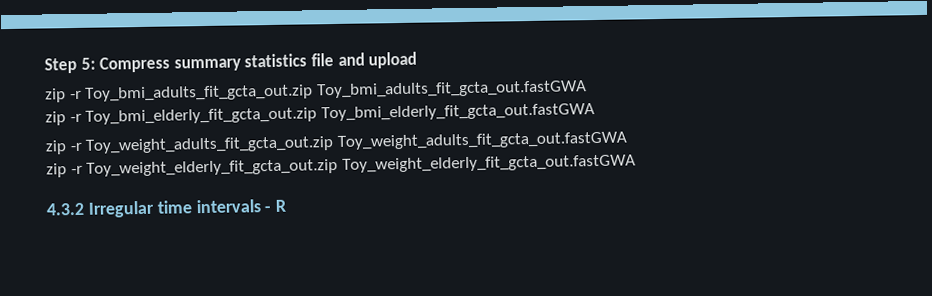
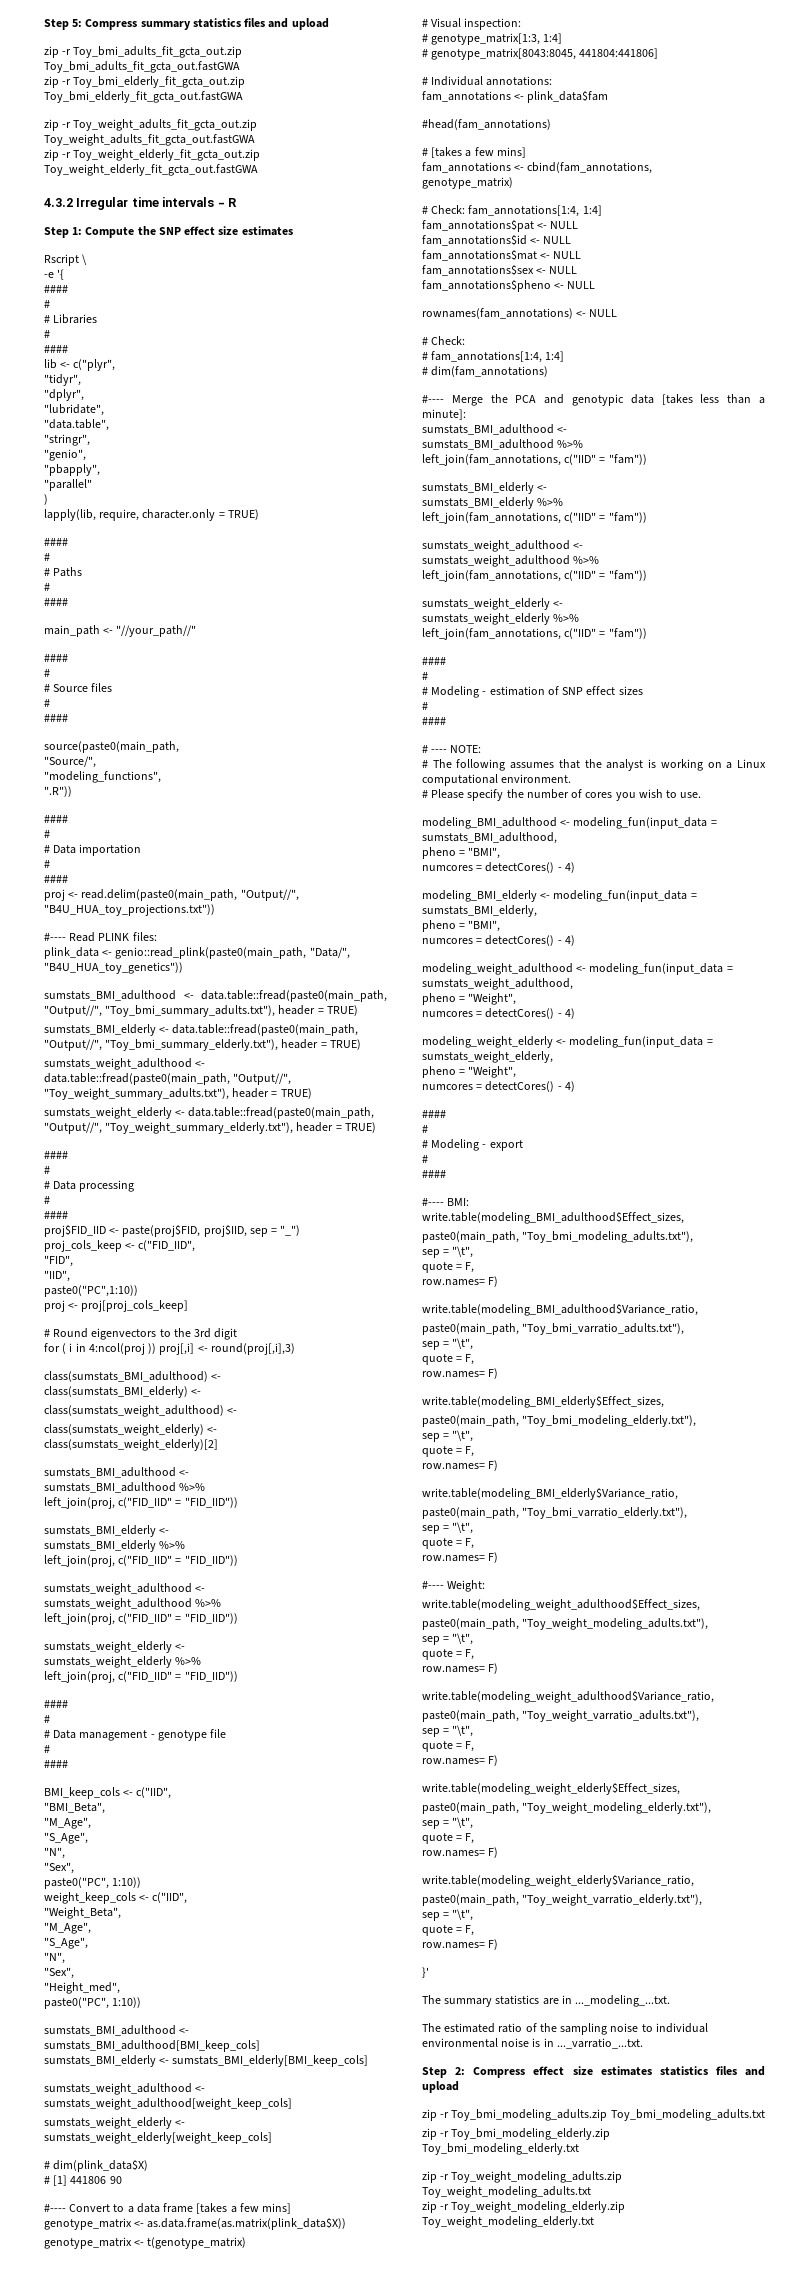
[310,53,334,67] file -> [244,18,266,27] files
(287, 205) none -> [44,226,293,238] [44,254,88,266] [44,269,65,280] [44,285,68,293] [44,300,50,308] [44,314,98,324] [44,330,50,338] [44,345,68,353] [44,359,116,371] [44,374,81,386] [44,389,84,401] [44,404,104,416] [44,419,109,431] [44,434,90,446] [44,449,86,461] [44,464,100,476] [44,479,92,491] [44,494,48,505] [44,509,259,521] [44,538,68,546] [44,553,50,561] [44,567,83,577] [44,583,50,591] [44,598,68,606] [44,625,197,637] [44,654,68,662] [44,669,50,677] [44,683,113,692] [44,699,50,707] [44,714,68,722] [44,741,179,753] [44,756,96,768] [44,771,161,783] [44,786,72,797] [44,815,68,823] [44,830,50,838] [44,844,142,856] [44,860,50,868] [44,875,68,883] [44,889,299,901] [44,904,215,916] [44,932,157,942] [44,947,350,959] [44,962,183,974] [44,990,387,1002] [44,1005,358,1017] [44,1024,359,1036] [44,1039,361,1051] [44,1058,206,1070] [44,1073,292,1085] [44,1088,312,1100] [44,1107,375,1119] [44,1122,376,1134] [44,1151,68,1159] [44,1166,50,1174] [44,1180,135,1192] [44,1196,50,1204] [44,1211,68,1219] [44,1225,301,1237] [44,1240,196,1252] [44,1255,73,1267] [44,1270,70,1282] [44,1285,138,1297] [44,1300,189,1312] [44,1328,238,1340] [44,1343,295,1355] [44,1371,222,1382] [44,1386,202,1398] [44,1405,238,1417] [44,1424,218,1436] [44,1439,218,1451] [44,1467,190,1478] [44,1482,206,1493] [44,1497,238,1509] [44,1525,170,1537] [44,1540,186,1552] [44,1555,238,1567] [44,1583,206,1595] [44,1598,222,1610] [44,1613,238,1625] [44,1641,186,1653] [44,1656,202,1668] [44,1671,238,1683] [44,1700,68,1708] [44,1715,50,1723] [44,1729,227,1741] [44,1745,50,1753] [44,1760,68,1768] [44,1787,172,1799] [44,1802,105,1814] [44,1817,91,1829] [44,1832,88,1844] [44,1847,65,1859] [44,1862,74,1874] [44,1877,142,1889] [44,1892,188,1904] [44,1907,121,1919] [44,1922,91,1934] [44,1937,88,1949] [44,1952,65,1964] [44,1967,74,1979] [44,1982,120,1994] [44,1997,142,2009] [44,2025,190,2036] [44,2040,260,2052] [44,2055,369,2067] [44,2083,206,2095] [44,2098,292,2110] [44,2117,186,2129] [44,2132,272,2144] [44,2160,149,2172] [44,2175,122,2186] [44,2203,292,2214] [44,2218,347,2230] [44,2237,247,2249] [422,18,522,30] [422,33,563,45] [422,48,659,60] [422,76,553,86] [422,91,609,103] [422,119,551,130] [422,147,526,158] [422,162,653,174] [422,177,513,189] [422,205,602,217] [422,220,579,232] [422,235,572,246] [422,250,582,261] [422,265,578,276] [422,280,596,292] [422,308,618,319] [422,336,466,345] [422,351,565,363] [422,366,549,377] [422,394,765,406] [422,409,466,420] [422,424,568,435] [422,439,584,450] [422,454,647,466] [422,482,548,494] [422,497,564,509] [422,512,647,524] [422,540,584,552] [422,555,600,567] [422,570,647,582] [422,598,564,610] [422,613,580,625] [422,628,647,640] [422,657,446,665] [422,672,428,680] [422,686,643,698] [422,702,428,710] [422,717,446,725] [422,745,482,753] [422,759,766,771] [422,774,572,786] [422,789,702,801] [422,817,717,829] [422,832,557,844] [422,847,501,859] [422,862,575,873] [422,890,697,902] [422,905,537,917] [422,920,501,932] [422,935,575,946] [422,963,733,975] [422,978,573,990] [422,993,517,1005] [422,1008,575,1019] [422,1036,713,1048] [422,1051,553,1063] [422,1066,517,1078] [422,1081,575,1092] [422,1110,446,1118] [422,1125,428,1133] [422,1139,523,1151] [422,1155,428,1163] [422,1170,446,1178] [422,1198,470,1206] [422,1212,684,1224] [422,1231,694,1243] [422,1246,474,1258] [422,1262,475,1273] [422,1276,499,1287] [422,1304,698,1316] [422,1323,685,1335] [422,1338,474,1350] [422,1354,475,1365] [422,1368,499,1379] [422,1396,664,1408] [422,1415,697,1427] [422,1430,474,1442] [422,1446,475,1457] [422,1460,499,1471] [422,1488,678,1500] [422,1507,688,1519] [422,1522,474,1534] [422,1538,475,1549] [422,1552,499,1563] [422,1580,486,1592] [422,1599,700,1611] [422,1618,709,1630] [422,1633,474,1645] [422,1649,475,1660] [422,1663,499,1674] [422,1691,714,1703] [422,1710,700,1722] [422,1725,474,1737] [422,1741,475,1752] [422,1755,499,1766] [422,1783,680,1795] [422,1802,712,1814] [422,1817,474,1829] [422,1833,475,1844] [422,1847,499,1858] [422,1875,694,1887] [422,1894,703,1906] [422,1909,474,1921] [422,1925,475,1936] [422,1939,499,1950] [422,1967,429,1978] [422,1995,671,2007] [422,2023,708,2035] [422,2038,643,2049] [422,2066,765,2078] [422,2081,459,2093] [422,2109,765,2121] [422,2128,611,2140] [422,2143,579,2155] [422,2171,623,2183] [422,2186,591,2198] [422,2201,626,2213] [422,2216,594,2228] // Step 1: Compute the SNP effect size estimates // Rscript \ // -e '{ // #### // # // # Libraries // # // #### // lib <- c("plyr", // "tidyr", // "dplyr", // "lubridate", // "data.table", // "stringr", // "genio", // "pbapply", // "parallel" // ) // lapply(lib, require, character.only = TRUE) // #### // # // # Paths // # // #### // main_path <- "//your_path//" // #### // # // # Source files // # // #### // source(paste0(main_path, // "Source/", // "modeling_functions", // ".R")) // #### // # // # Data importation // # // #### // proj <- read.delim(paste0(main_path, "Output//", "B4U_HUA_toy_projections.txt")) // #---- Read PLINK files: // plink_data <- genio::read_plink(paste0(main_path, "Data/", "B4U_HUA_toy_genetics")) // sumstats_BMI_adulthood <- data.table::fread(paste0(main_path, "Output//", "Toy_bmi_summary_adults.txt"), header = TRUE) // sumstats_BMI_elderly <- data.table::fread(paste0(main_path, "Output//", "Toy_bmi_summary_elderly.txt"), header = TRUE) // sumstats_weight_adulthood <- data.table::fread(paste0(main_path, "Output//", "Toy_weight_summary_adults.txt"), header = TRUE) // sumstats_weight_elderly <- data.table::fread(paste0(main_path, "Output//", "Toy_weight_summary_elderly.txt"), header = TRUE) // #### // # // # Data processing // # // #### // proj$FID_IID <- paste(proj$FID, proj$IID, sep = "_") // proj_cols_keep <- c("FID_IID", // "FID", // "IID", // paste0("PC",1:10)) // proj <- proj[proj_cols_keep] // # Round eigenvectors to the 3rd digit // for ( i in 4:ncol(proj )) proj[,i] <- round(proj[,i],3) // class(sumstats_BMI_adulthood) <- // class(sumstats_BMI_elderly) <- // class(sumstats_weight_adulthood) <- // class(sumstats_weight_elderly) <- class(sumstats_weight_elderly)[2] // sumstats_BMI_adulthood <- // sumstats_BMI_adulthood %>% // left_join(proj, c("FID_IID" = "FID_IID")) // sumstats_BMI_elderly <- // sumstats_BMI_elderly %>% // left_join(proj, c("FID_IID" = "FID_IID")) // sumstats_weight_adulthood <- // sumstats_weight_adulthood %>% // left_join(proj, c("FID_IID" = "FID_IID")) // sumstats_weight_elderly <- // sumstats_weight_elderly %>% // left_join(proj, c("FID_IID" = "FID_IID")) // #### // # // # Data management - genotype file // # // #### // BMI_keep_cols <- c("IID", // "BMI_Beta", // "M_Age", // "S_Age", // "N", // "Sex", // paste0("PC", 1:10)) // weight_keep_cols <- c("IID", // "Weight_Beta", // "M_Age", // "S_Age", // "N", // "Sex", // "Height_med", // paste0("PC", 1:10)) // sumstats_BMI_adulthood <- sumstats_BMI_adulthood[BMI_keep_cols] // sumstats_BMI_elderly <- sumstats_BMI_elderly[BMI_keep_cols] // sumstats_weight_adulthood <- sumstats_weight_adulthood[weight_keep_cols] // sumstats_weight_elderly <- sumstats_weight_elderly[weight_keep_cols] // # dim(plink_data$X) // # [1] 441806 90 // #---- Convert to a data frame [takes a few mins] // genotype_matrix <- as.data.frame(as.matrix(plink_data$X)) // genotype_matrix <- t(genotype_matrix) // # Visual inspection: // # genotype_matrix[1:3, 1:4] // # genotype_matrix[8043:8045, 441804:441806] // # Individual annotations: // fam_annotations <- plink_data$fam // #head(fam_annotations) // # [takes a few mins] // fam_annotations <- cbind(fam_annotations, // genotype_matrix) // # Check: fam_annotations[1:4, 1:4] // fam_annotations$pat <- NULL // fam_annotations$id <- NULL // fam_annotations$mat <- NULL // fam_annotations$sex <- NULL // fam_annotations$pheno <- NULL // rownames(fam_annotations) <- NULL // # Check: // # fam_annotations[1:4, 1:4] // # dim(fam_annotations) // #---- Merge the PCA and genotypic data [takes less than a minute]: // sumstats_BMI_adulthood <- // sumstats_BMI_adulthood %>% // left_join(fam_annotations, c("IID" = "fam")) // sumstats_BMI_elderly <- // sumstats_BMI_elderly %>% // left_join(fam_annotations, c("IID" = "fam")) // sumstats_weight_adulthood <- // sumstats_weight_adulthood %>% // left_join(fam_annotations, c("IID" = "fam")) // sumstats_weight_elderly <- // sumstats_weight_elderly %>% // left_join(fam_annotations, c("IID" = "fam")) // #### // # // # Modeling - estimation of SNP effect sizes // # // #### // # ---- NOTE: // # The following assumes that the analyst is working on a Linux computational environment. // # Please specify the number of cores you wish to use. // modeling_BMI_adulthood <- modeling_fun(input_data = sumstats_BMI_adulthood, // pheno = "BMI", // numcores = detectCores() - 4) // modeling_BMI_elderly <- modeling_fun(input_data = sumstats_BMI_elderly, // pheno = "BMI", // numcores = detectCores() - 4) // modeling_weight_adulthood <- modeling_fun(input_data = sumstats_weight_adulthood, // pheno = "Weight", // numcores = detectCores() - 4) // modeling_weight_elderly <- modeling_fun(input_data = sumstats_weight_elderly, // pheno = "Weight", // numcores = detectCores() - 4) // #### // # // # Modeling - export // # // #### // #---- BMI: // write.table(modeling_BMI_adulthood$Effect_sizes, // paste0(main_path, "Toy_bmi_modeling_adults.txt"), // sep = "\t", // quote = F, // row.names= F) // write.table(modeling_BMI_adulthood$Variance_ratio, // paste0(main_path, "Toy_bmi_varratio_adults.txt"), // sep = "\t", // quote = F, // row.names= F) // write.table(modeling_BMI_elderly$Effect_sizes, // paste0(main_path, "Toy_bmi_modeling_elderly.txt"), // sep = "\t", // quote = F, // row.names= F) // write.table(modeling_BMI_elderly$Variance_ratio, // paste0(main_path, "Toy_bmi_varratio_elderly.txt"), // sep = "\t", // quote = F, // row.names= F) // #---- Weight: // write.table(modeling_weight_adulthood$Effect_sizes, // paste0(main_path, "Toy_weight_modeling_adults.txt"), // sep = "\t", // quote = F, // row.names= F) // write.table(modeling_weight_adulthood$Variance_ratio, // paste0(main_path, "Toy_weight_varratio_adults.txt"), // sep = "\t", // quote = F, // row.names= F) // write.table(modeling_weight_elderly$Effect_sizes, // paste0(main_path, "Toy_weight_modeling_elderly.txt"), // sep = "\t", // quote = F, // row.names= F) // write.table(modeling_weight_elderly$Variance_ratio, // paste0(main_path, "Toy_weight_varratio_elderly.txt"), // sep = "\t", // quote = F, // row.names= F) // }' // The summary statistics are in ..._modeling_...txt. // The estimated ratio of the sampling noise to individual environmental noise is in ..._varratio_...txt. // Step 2: Compress effect size estimates statistics files and upload // zip -r Toy_bmi_modeling_adults.zip Toy_bmi_modeling_adults.txt // zip -r Toy_bmi_modeling_elderly.zip Toy_bmi_modeling_elderly.txt // zip -r Toy_weight_modeling_adults.zip Toy_weight_modeling_adults.txt // zip -r Toy_weight_modeling_elderly.zip Toy_weight_modeling_elderly.txt

